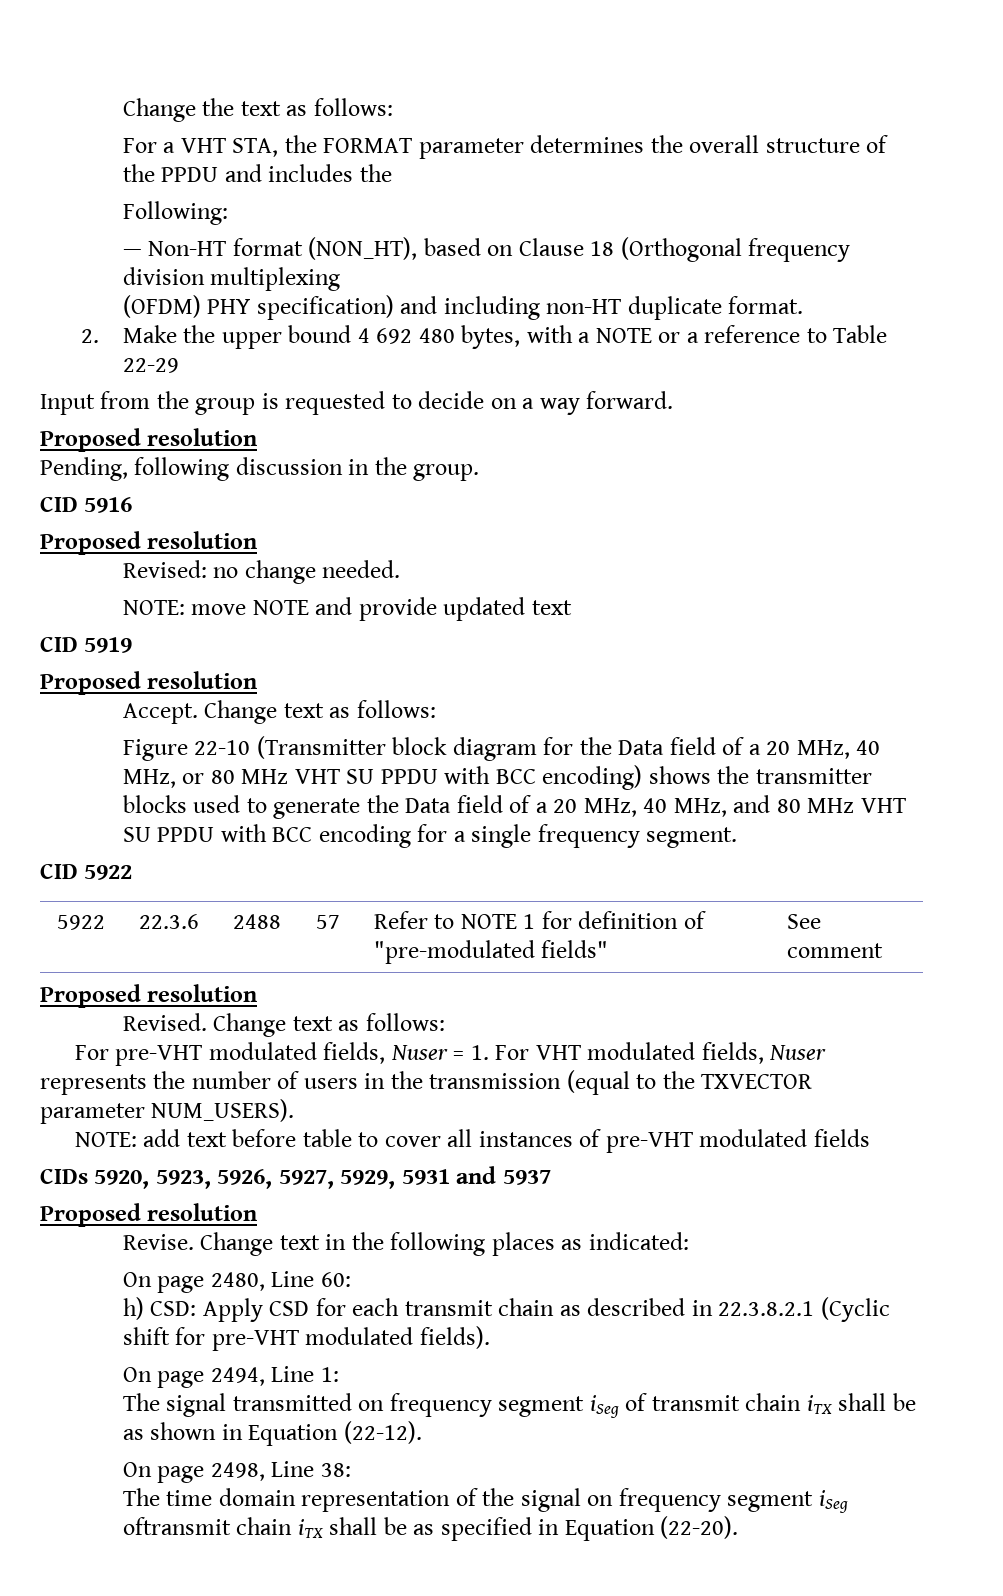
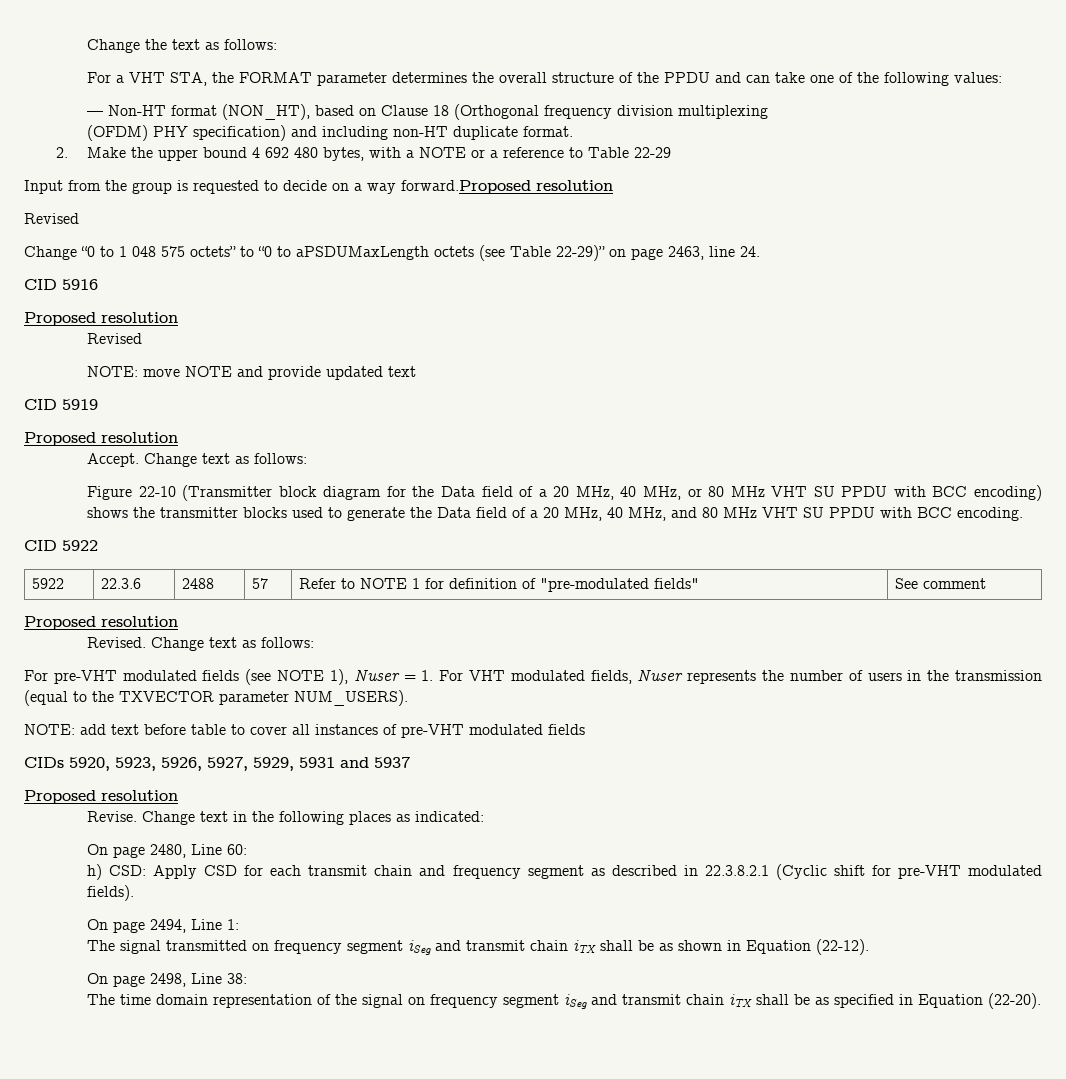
[268,164,392,182] [122,201,228,225] includes the // Following: -> [746,72,1003,86] can take one of the following values:
[586,391,674,409] [40,428,258,452] [40,457,480,481] forward. // Proposed resolution // Pending, following discussion in the group. -> [401,180,613,194] [24,213,79,224] [24,245,760,261] forward.Proposed resolution // Revised // Change “0 to 1 048 575 octets” to “0 to aPSDUMaxLength octets (see Table 22-29)” on page 2463, line 24.
[122,560,401,584] Revised: no change needed. -> [87,333,143,344] Revised
[318,824,738,848] encoding for a single frequency segment. -> [957,507,1024,521] encoding.
[323,1042,386,1064] fields, -> [202,669,348,685] fields (see NOTE 1),
(555, 1307) none -> [419,865,584,879] and frequency segment
[625,1393,648,1411] of -> [435,940,462,951] and
[122,1517,231,1535] oftransmit -> [591,994,682,1005] and transmit

